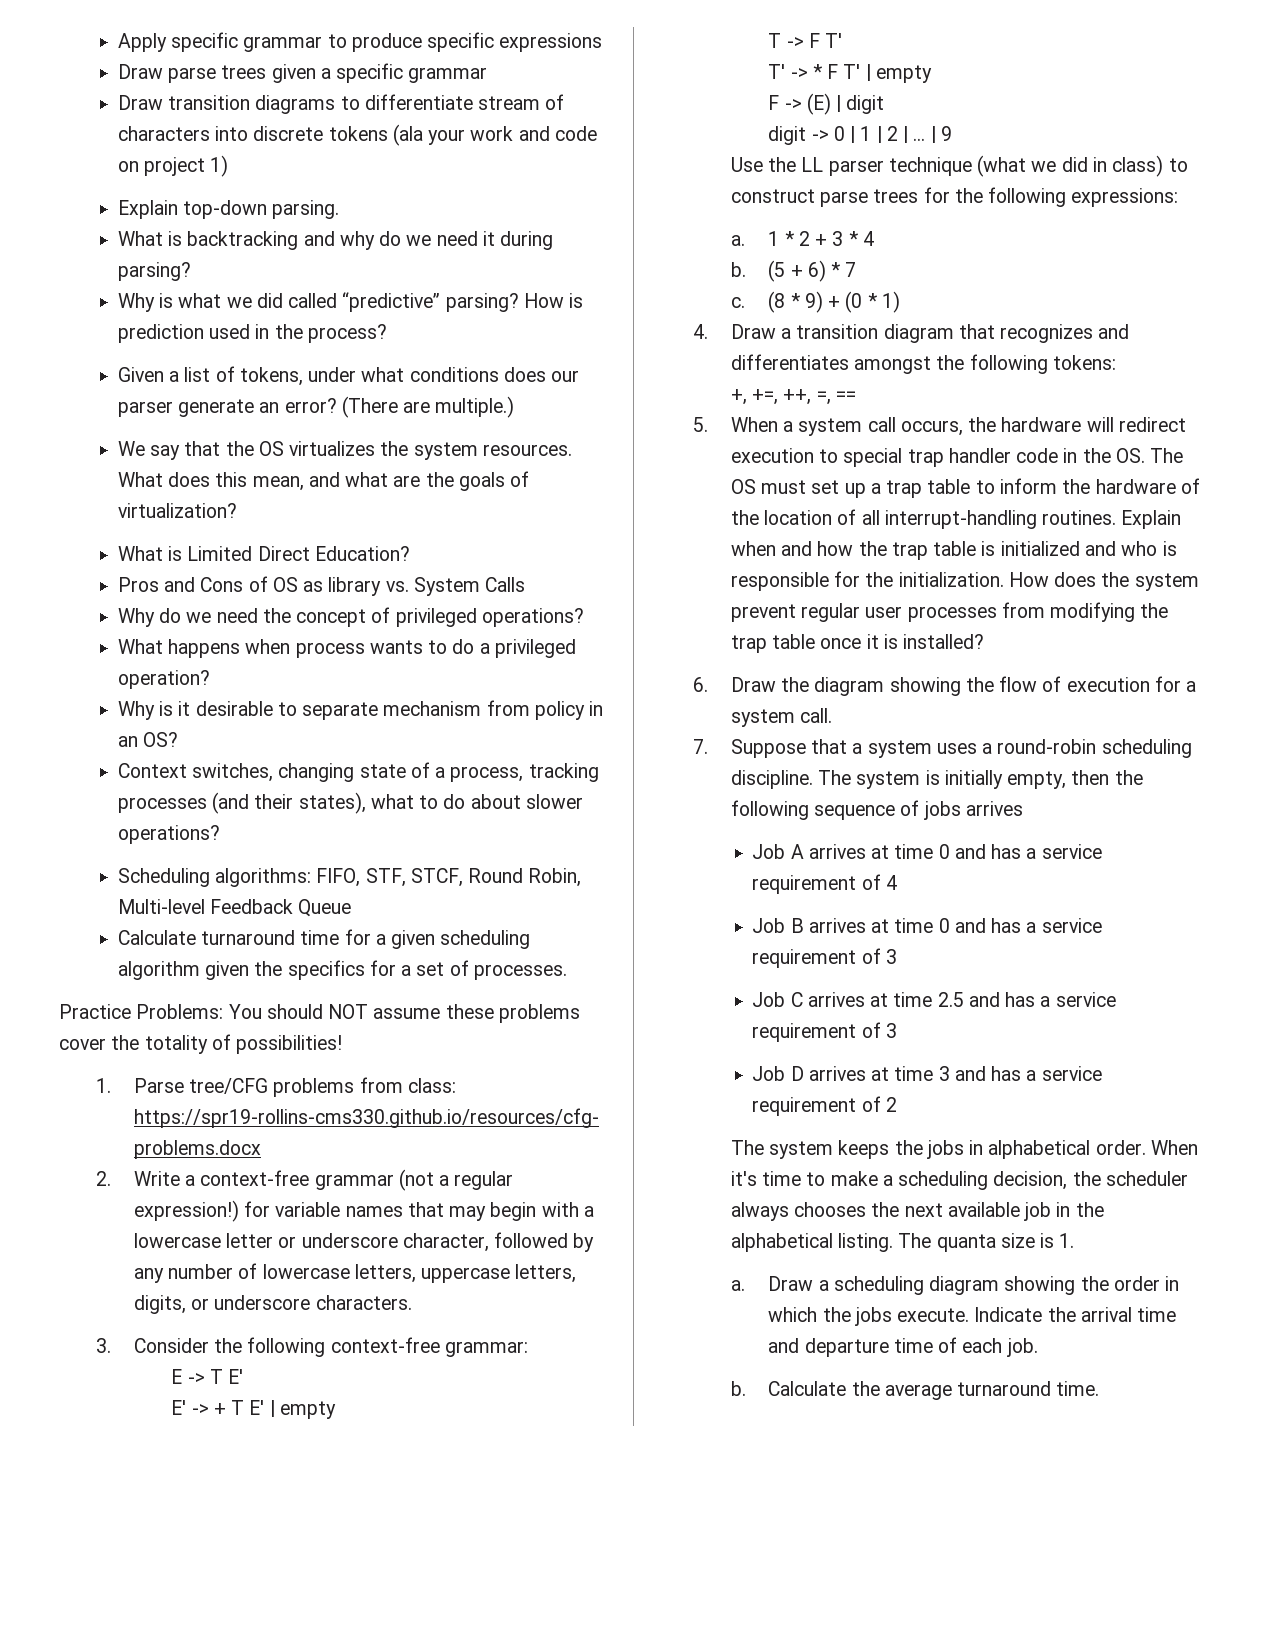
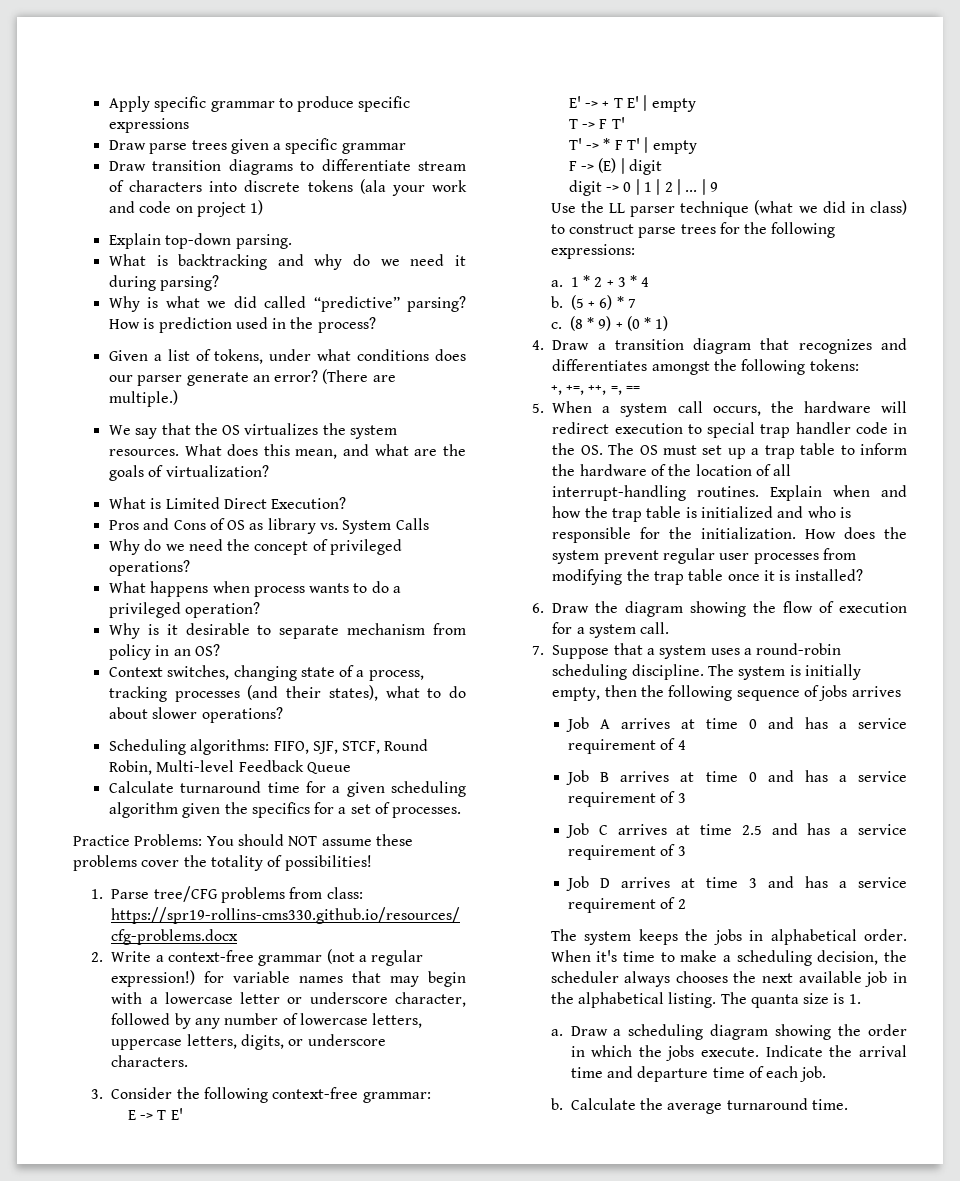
[314,546,410,561] Education? -> [271,497,347,509] Execution?
[365,868,406,887] STF, -> [312,741,338,754] SJF,

